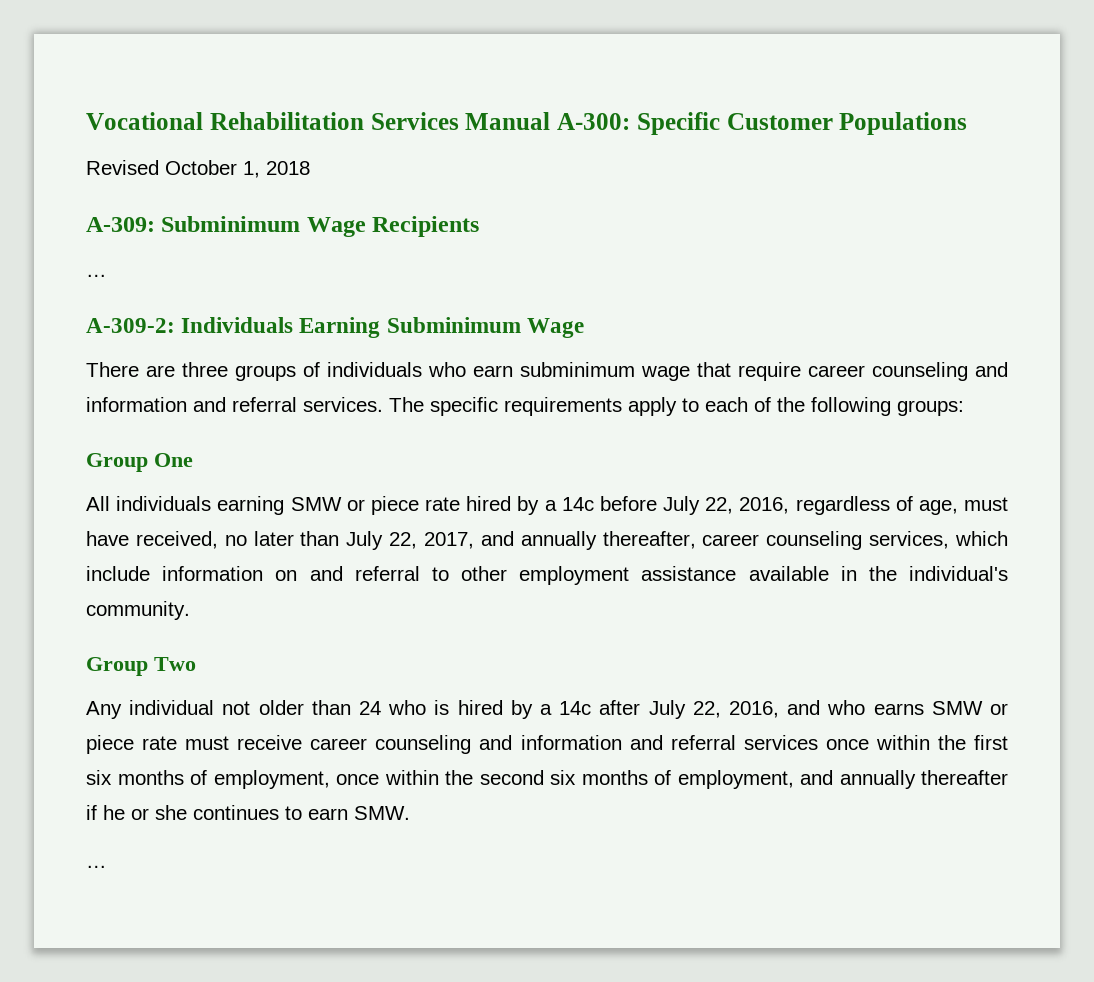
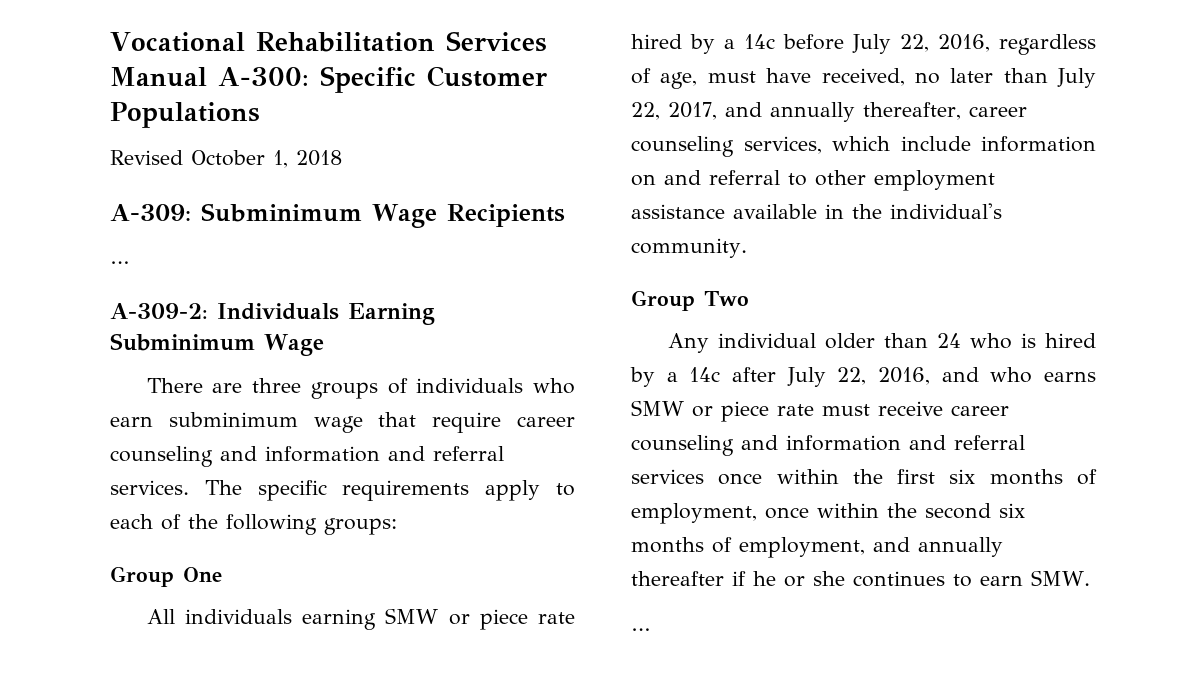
[222,701,251,715] not -> (816, 340) none

